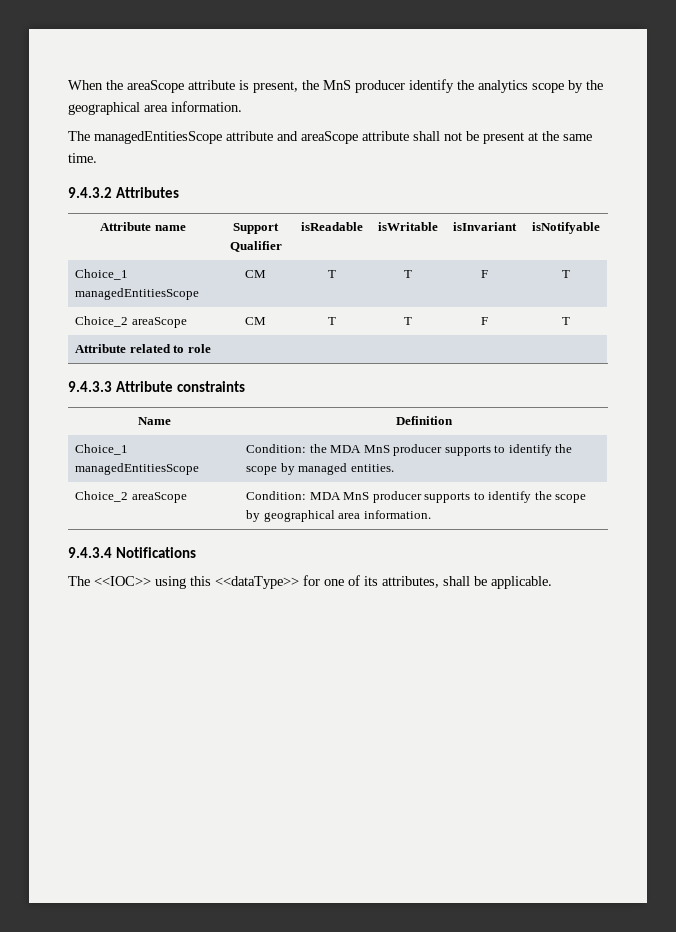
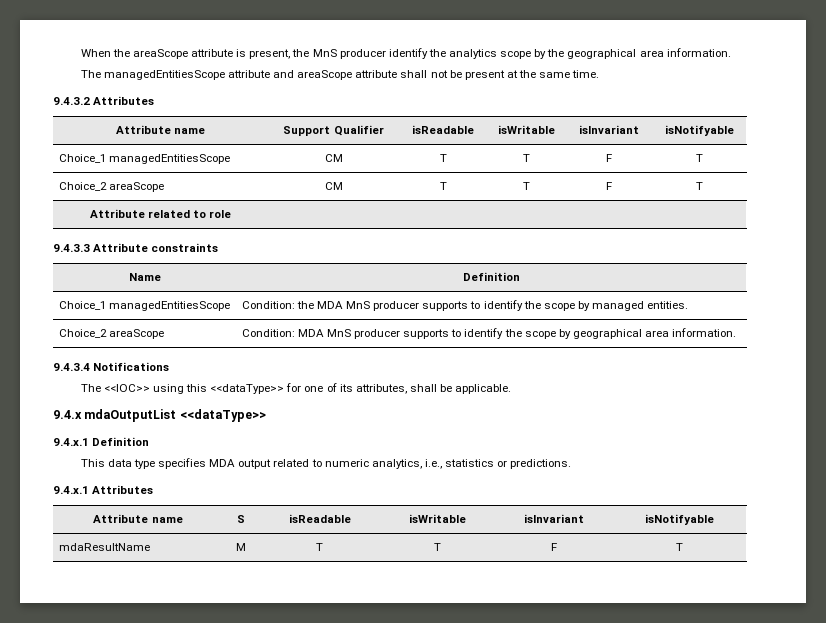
(552, 582) none -> [53,409,266,422] [53,437,150,446] [80,458,572,469] [53,485,154,494] [93,514,183,523] [236,515,245,523] [288,514,351,523] [409,514,466,523] [523,514,584,523] [645,514,714,525] [58,543,150,551] [235,543,246,551] [316,543,323,551] [434,543,441,551] [550,543,557,551] [676,543,683,551] // 9.4.x mdaOutputList <<dataType>> // 9.4.x.1 Definition // This data type specifies MDA output related to numeric analytics, i.e., statistics or predictions. // 9.4.x.1 Attributes // Attribute name | S | isReadable | isWritable | isInvariant | isNotifyable // mdaResultName | M | T | T | F | T

